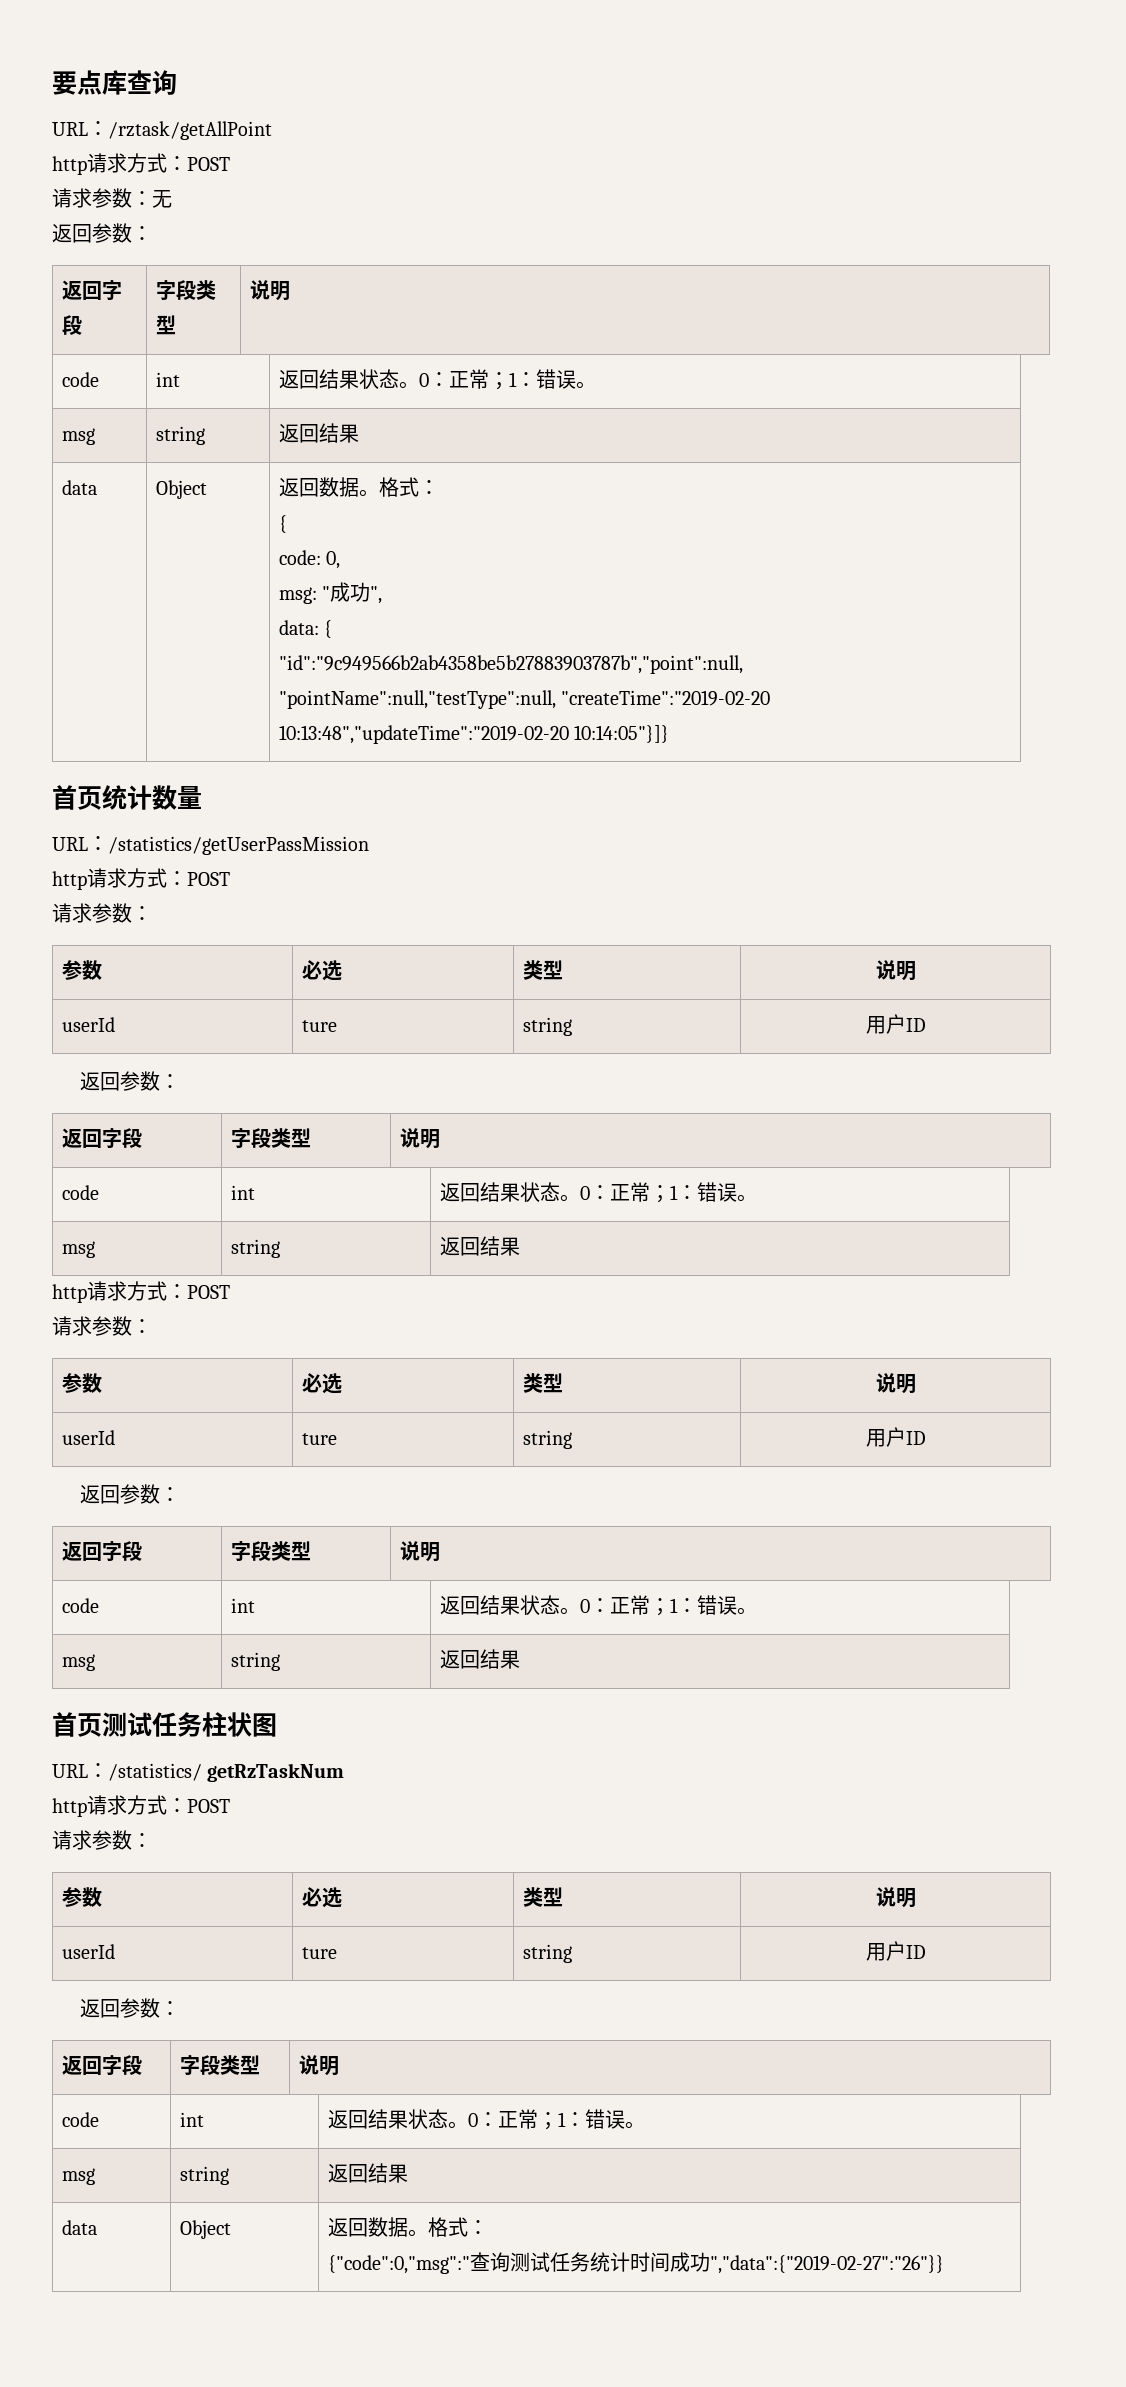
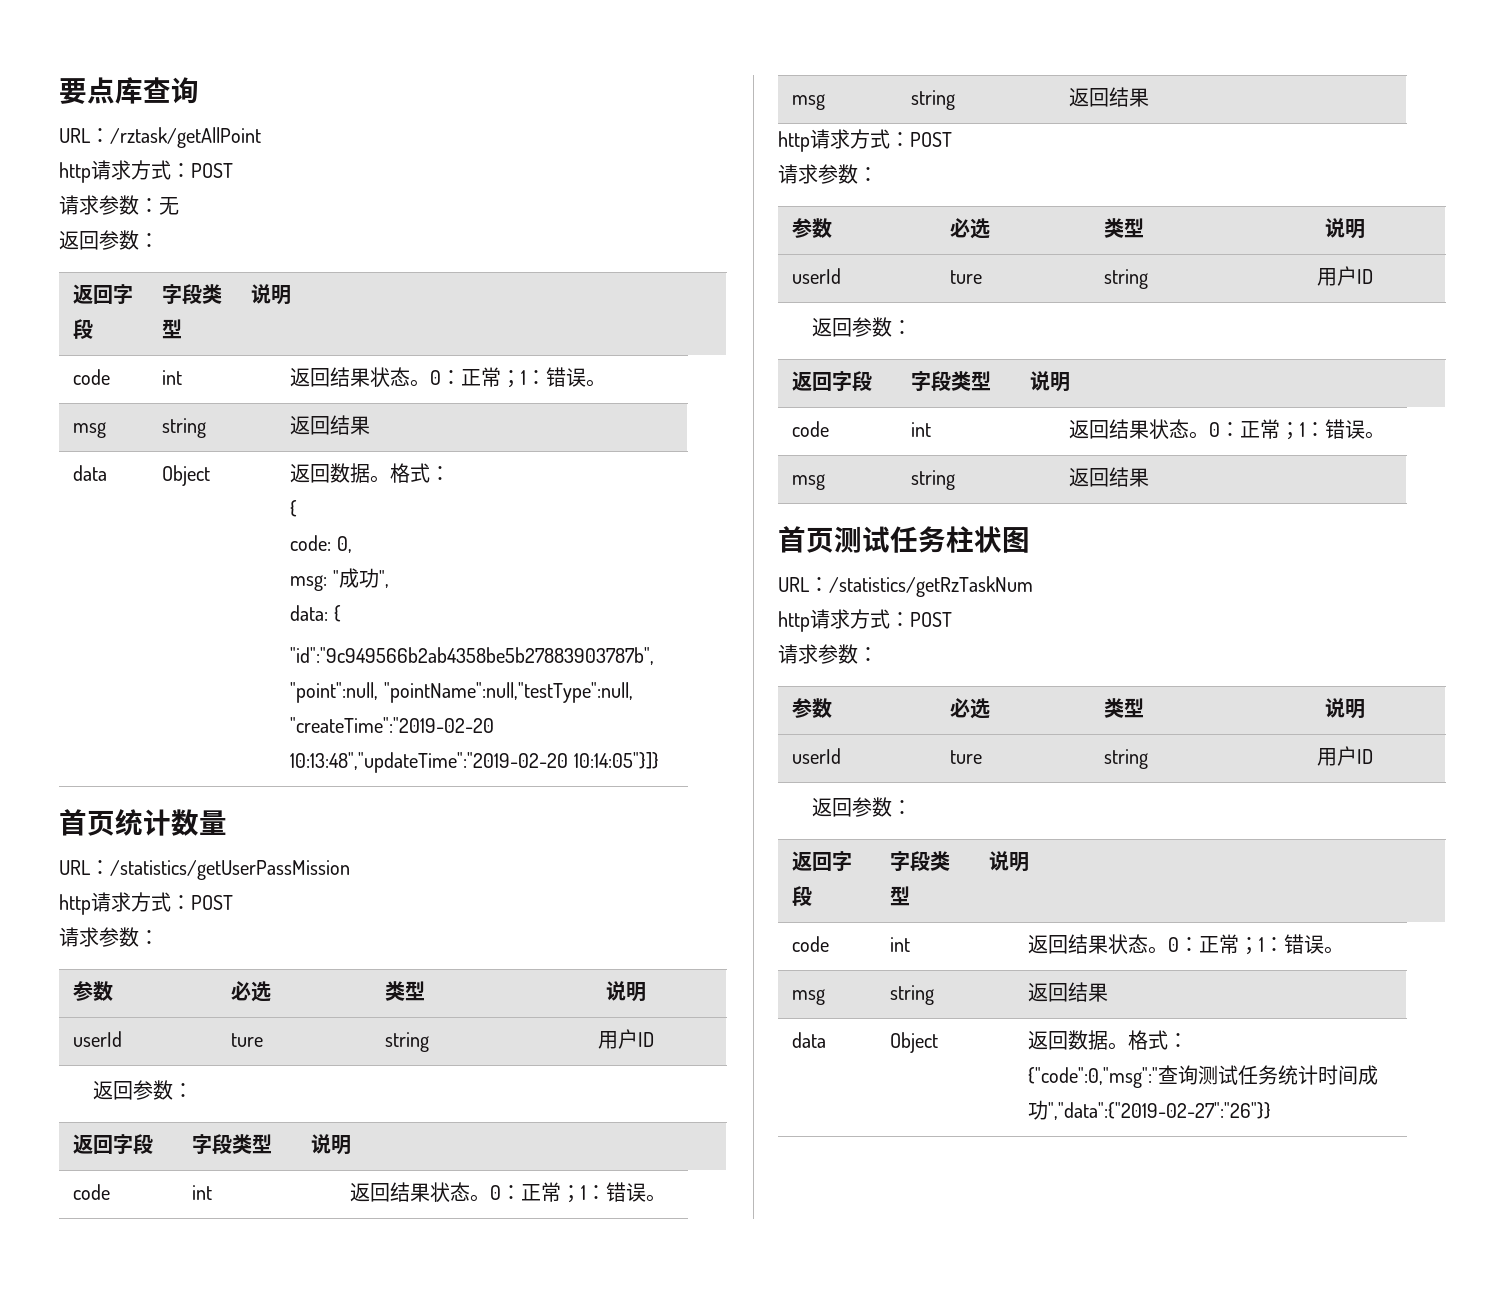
[108,1763,345,1782] /statistics/ getRzTaskNum -> [829,576,1033,597] /statistics/getRzTaskNum

